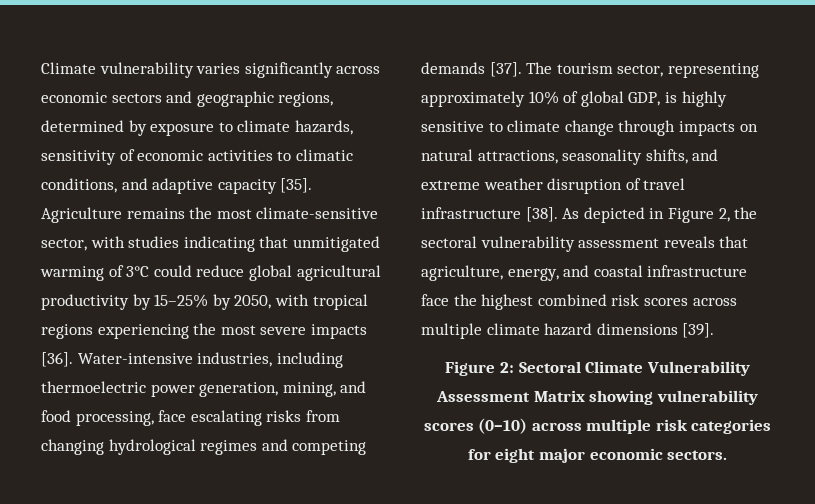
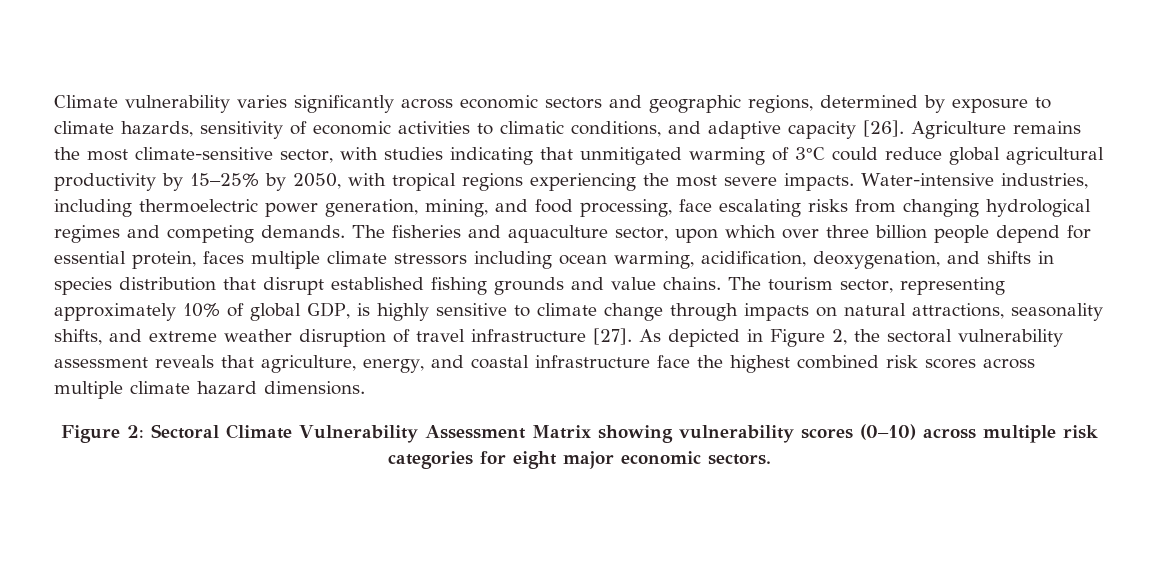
[280,178,313,193] [35]. -> [863,120,904,137] [26].
[310,324,367,339] [41,352,73,367] impacts [36]. -> [784,173,854,191] impacts.
[421,62,522,77] demands [37]. -> [261,225,1091,243] [54,251,1054,269] [54,277,721,295] demands. The fisheries and aquaculture sector, upon which over three billion people depend for essential protein, faces multiple climate stressors including ocean warming, acidification, deoxygenation, and shifts in species distribution that disrupt established fishing grounds and value chains.
[525,207,558,222] [38]. -> [593,328,632,345] [27].
[596,323,715,338] dimensions [39]. -> [264,381,365,395] dimensions.

